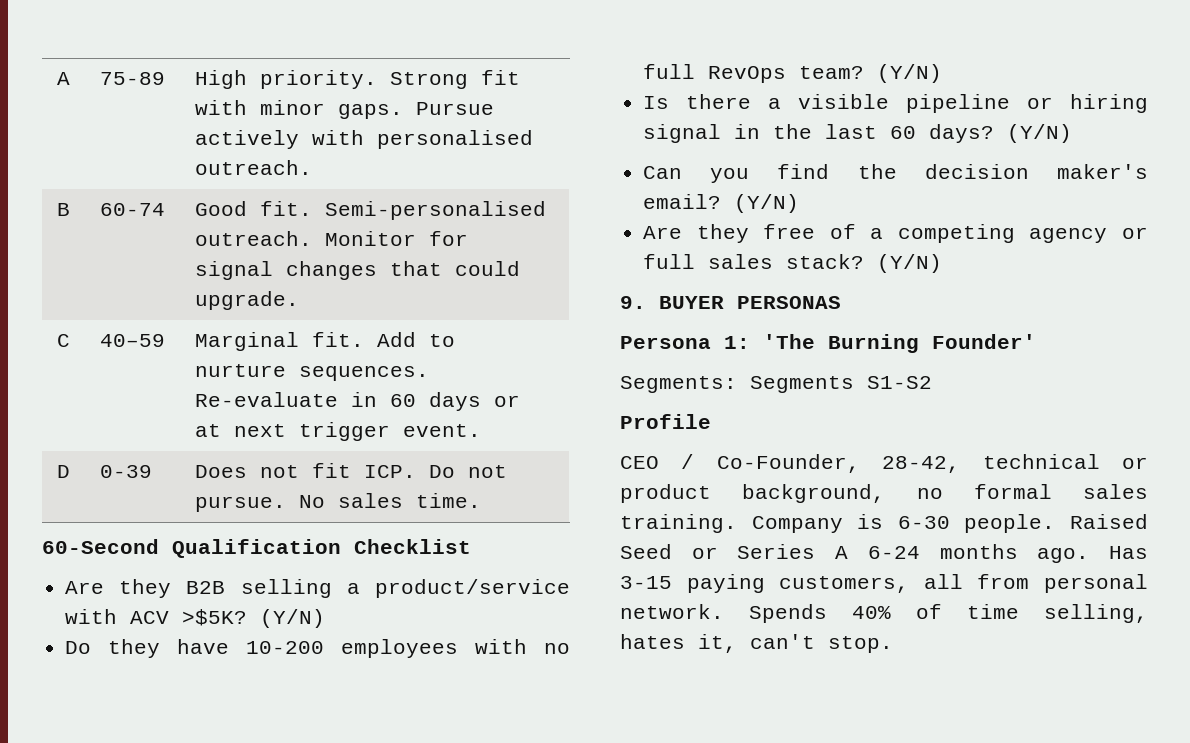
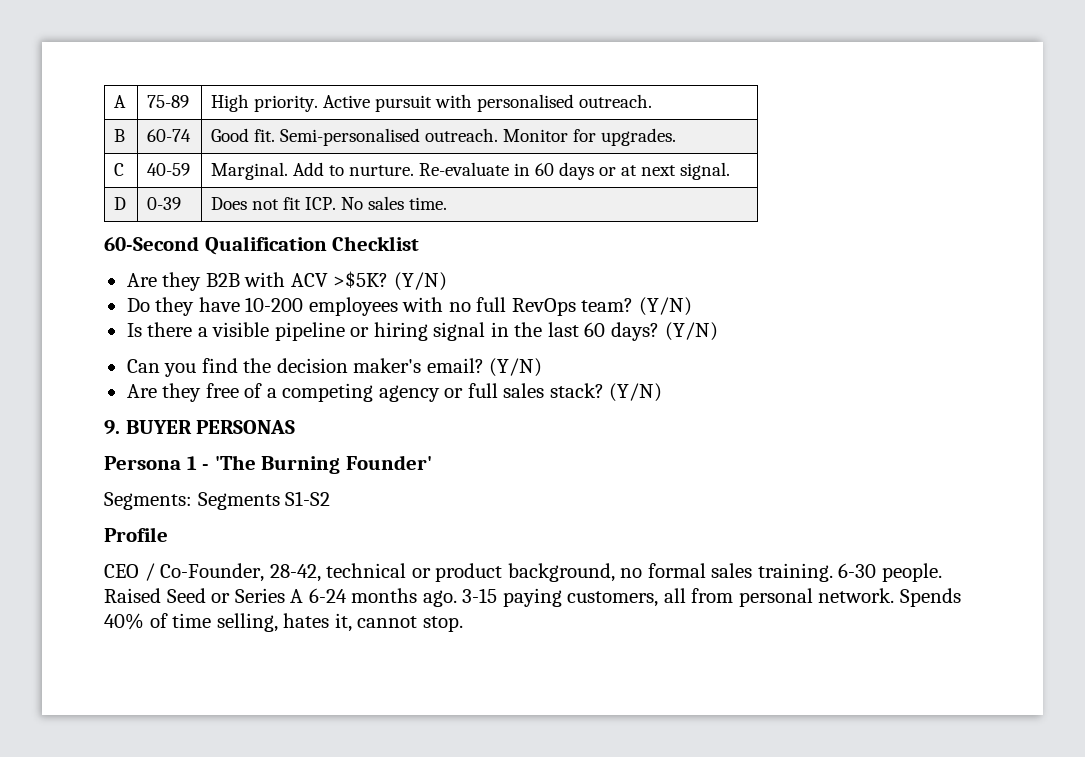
[389,70,520,89] [194,100,494,119] [194,130,299,149] Strong fit with minor gaps. Pursue actively -> [323,95,433,112] Active pursuit
[194,261,520,280] [194,291,299,310] [56,334,70,347] [99,334,165,347] [194,332,455,351] [194,364,429,381] signal changes that could upgrade. // C | 40–59 | Marginal fit. Add to nurture sequences. -> [601,128,677,146] [114,163,125,176] [147,163,191,176] [211,162,415,180] upgrades. // C | 40-59 | Marginal. Add to nurture.
[298,422,481,441] trigger event. -> [680,162,731,180] signal.
[428,465,507,478] [194,496,286,512] Do not pursue. -> (337, 203) none
[240,579,570,598] selling a product/service -> (240, 280) none
[724,336,750,349] 1: -> [186,456,210,470] 1 -
[751,514,884,533] Company is -> (833, 572) none
[1109,546,1148,559] Has -> (457, 598) none
[750,634,815,649] can't -> [357,616,418,628] cannot

